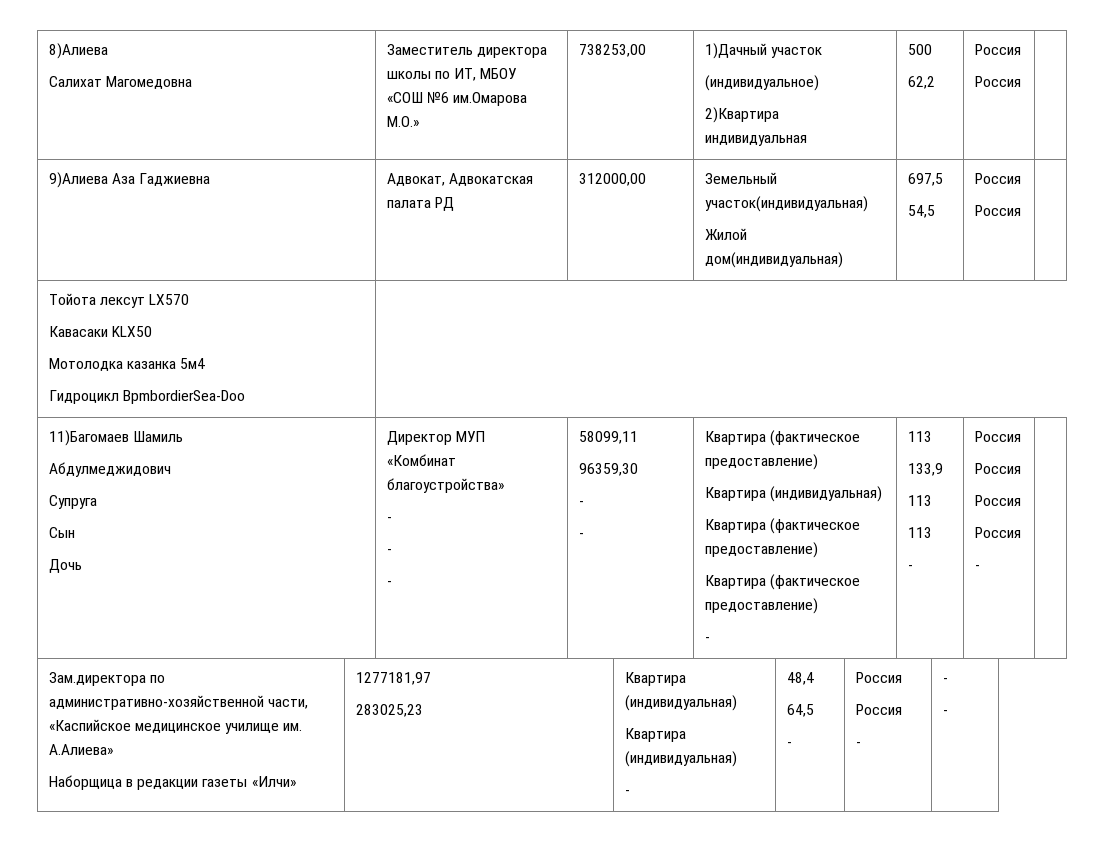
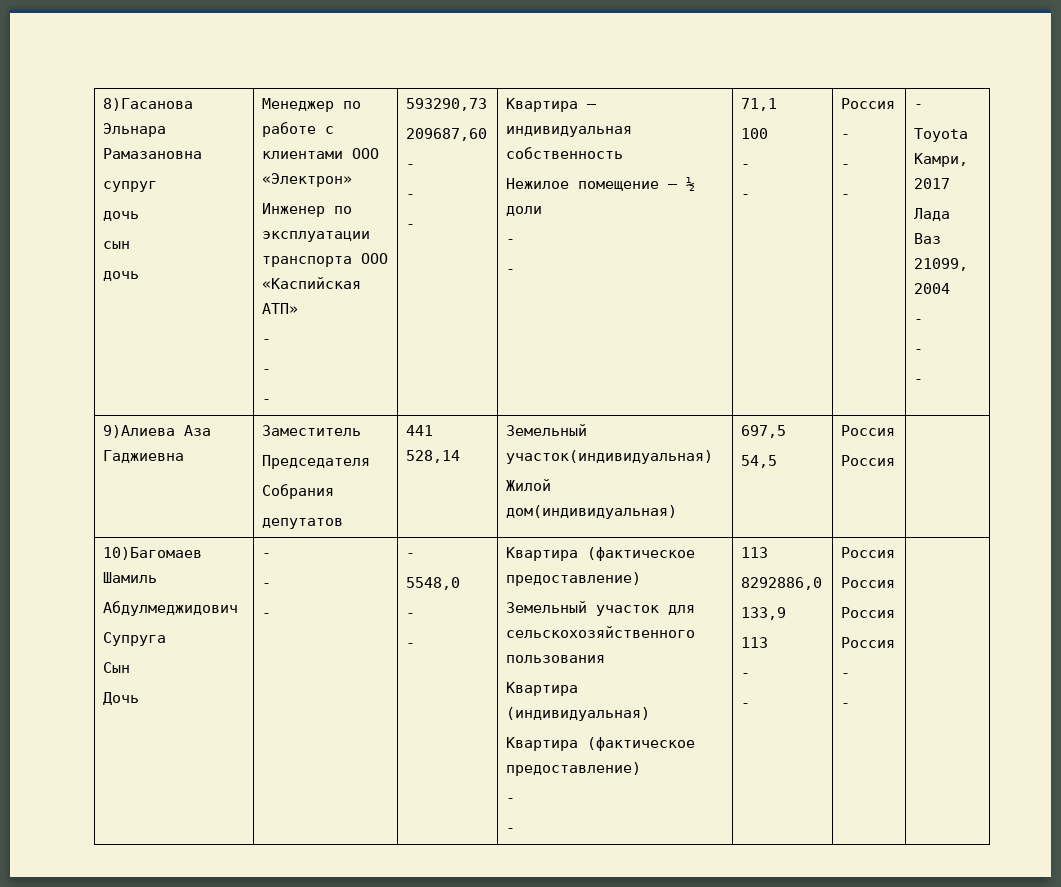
[48,43,108,59] [48,76,193,89] [386,44,548,58] [386,68,518,81] [386,91,528,106] [386,116,419,127] [578,44,646,57] [704,43,823,59] [704,75,819,91] [704,107,779,123] [704,135,807,146] [907,44,932,55] [907,76,935,89] [974,44,1021,55] [974,76,1021,87] [48,172,211,188] [386,173,534,186] [386,197,455,211] [578,173,646,186] 8)Алиева // Салихат Магомедовна | Заместитель директора школы по ИТ, МБОУ «СОШ №6 им.Омарова М.О.» | 738253,00 | 1)Дачный участок // (индивидуальное) // 2)Квартира индивидуальная | 500 // 62,2 | Россия // Россия | // 9)Алиева Аза Гаджиевна | Адвокат, Адвокатская палата РД | 312000,00 -> [103,98,194,111] [103,123,167,137] [103,148,203,159] [103,181,158,192] [103,211,140,221] [103,241,131,249] [103,271,140,281] [262,98,362,112] [262,122,335,137] [262,148,380,159] [262,173,353,187] [262,203,353,217] [262,231,371,242] [262,253,389,267] [262,277,362,289] [262,303,299,314] [262,339,272,344] [262,369,272,374] [262,399,272,404] [406,98,488,111] [406,128,488,141] [406,164,416,169] [406,194,416,199] [406,224,416,229] [506,98,598,112] [506,126,633,137] [506,147,624,159] [506,177,696,191] [506,206,543,216] [506,239,516,244] [506,269,516,274] [741,98,778,111] [741,128,769,139] [741,164,751,169] [741,194,751,199] [841,98,896,109] [841,134,851,139] [841,164,851,169] [841,194,851,199] [914,104,924,109] [914,128,969,142] [914,153,969,167] [914,178,951,189] [914,208,951,221] [914,233,942,244] [914,258,969,271] [914,283,951,294] [914,319,924,324] [914,349,924,354] [914,379,924,384] [103,425,212,438] [103,450,185,463] [262,425,362,436] [262,455,371,469] [262,484,335,499] [262,518,344,529] [406,425,434,436] [406,450,461,463] 8)Гасанова Эльнара Рамазановна // супруг // дочь // сын // дочь | Менеджер по работе с клиентами ООО «Электрон» // Инженер по эксплуатации транспорта ООО «Каспийская АТП» // - // - // - | 593290,73 // 209687,60 // - // - // - | Квартира – индивидуальная собственность // Нежилое помещение – ½ доли // - // - | 71,1 // 100 // - // - | Россия // - // - // - | - // Toyota Камри, 2017 // Лада Ваз 21099, 2004 // - // - // - // 9)Алиева Аза Гаджиевна | Заместитель // Председателя // Собрания // депутатов | 441 528,14
[48,293,190,308] [48,326,153,337] [48,358,206,371] [48,390,246,404] [48,430,129,446] Тойота лексут LX570 // Кавасаки KLX50 // Мотолодка казанка 5м4 // Гидроцикл BpmbordierSea-Doo // 11)Багомаев -> [103,547,203,560] 10)Багомаев
[386,431,486,445] [386,454,456,466] [386,478,504,493] [386,517,392,522] [386,549,392,554] [386,581,392,586] [578,431,638,444] [578,463,638,476] Директор МУП «Комбинат благоустройства» // - // - // - | 58099,11 // 96359,30 -> [262,553,272,558] [262,583,272,588] [262,613,272,618] [406,553,416,558] [406,577,461,590] - // - // - | - // 5548,0
(818, 462) none -> [506,601,696,616] [506,626,696,638] [506,655,606,663] // Земельный участок для сельскохозяйственного пользования
[704,574,861,590] [704,598,818,614] Квартира (фактическое предоставление) -> [506,798,516,803] -
(932, 436) none -> [741,577,823,590] // 8292886,0
[907,527,932,538] 113 -> [741,673,751,678] -
[48,672,166,686] [48,695,309,710] [48,719,303,734] [48,744,113,755] [48,775,296,790] [355,672,431,685] [355,704,423,717] [624,672,686,686] [624,695,737,711] [624,728,686,742] [624,751,737,767] [624,790,630,795] [786,672,814,685] [786,704,814,717] [786,742,792,747] [855,672,902,683] [855,704,902,715] [855,742,861,747] [942,678,948,683] [942,710,948,715] | // Зам.директора по административно-хозяйственной части, «Каспийское медицинское училище им. А.Алиева» // Наборщица в редакции газеты «Илчи» | 1277181,97 // 283025,23 | Квартира (индивидуальная) // Квартира (индивидуальная) // - | 48,4 // 64,5 // - | Россия // Россия // - | - // - -> [841,703,851,708] // - |

